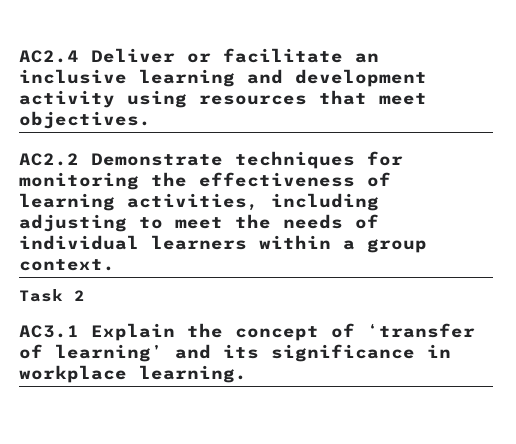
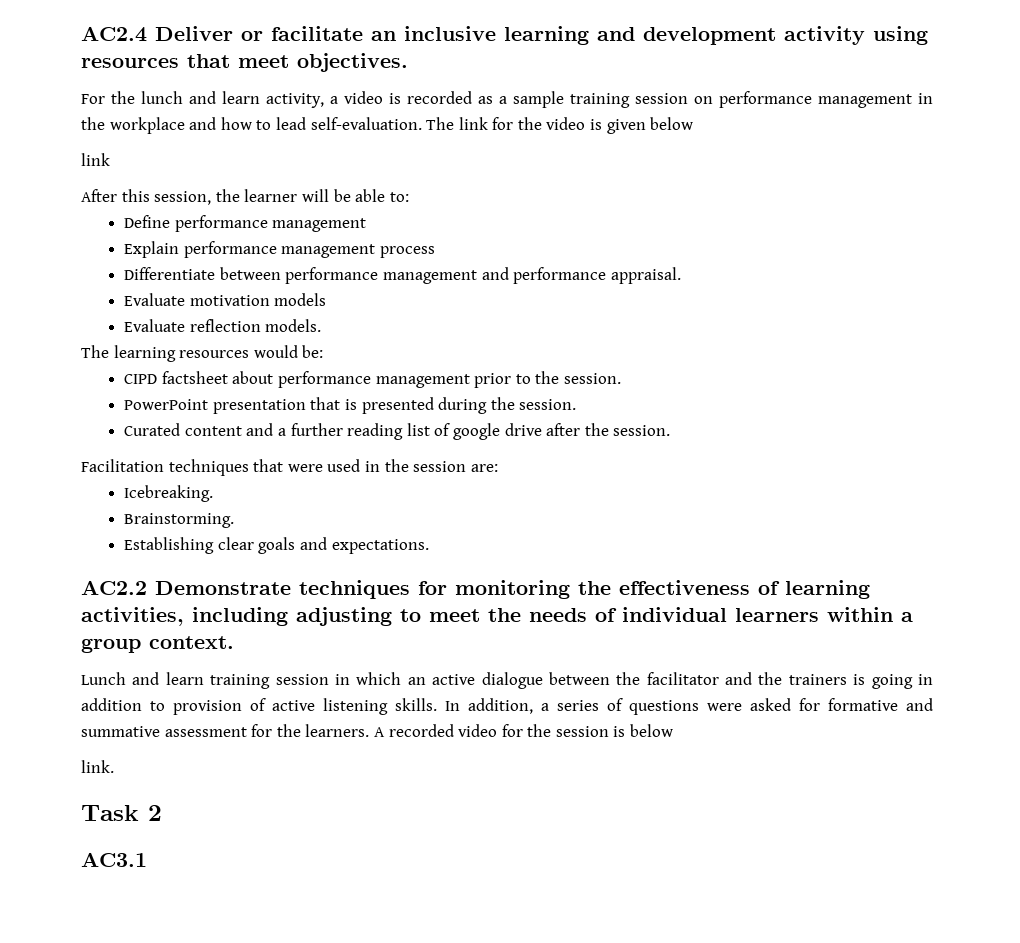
(151, 120) none -> [81,91,933,108] [81,117,694,134] [81,153,110,166] [81,189,409,205] [124,215,367,232] [124,241,436,258] [124,267,681,284] [124,293,327,306] [124,319,322,332] [81,345,324,362] [124,371,621,388] [124,397,577,414] [124,423,671,440] [81,459,498,476] [124,485,214,502] [124,513,235,528] [124,537,429,554] // For the lunch and learn activity, a video is recorded as a sample training session on performance management in the workplace and how to lead self-evaluation. The link for the video is given below // link // After this session, the learner will be able to: // Define performance management // Explain performance management process // Differentiate between performance management and performance appraisal. // Evaluate motivation models // Evaluate reflection models. // The learning resources would be: // CIPD factsheet about performance management prior to the session. // PowerPoint presentation that is presented during the session. // Curated content and a further reading list of google drive after the session. // Facilitation techniques that were used in the session are: // Icebreaking. // Brainstorming. // Establishing clear goals and expectations.
[19,289,85,302] [19,323,475,341] [19,344,451,362] [19,365,247,383] Task 2 // AC3.1 Explain the concept of ‘transfer of learning’ and its significance in workplace learning. -> [81,672,934,689] [81,698,933,715] [81,724,674,737] [81,760,114,773] [81,805,162,821] [81,852,147,867] Lunch and learn training session in which an active dialogue between the facilitator and the trainers is going in addition to provision of active listening skills. In addition, a series of questions were asked for formative and summative assessment for the learners. A recorded video for the session is below // link. // Task 2 // AC3.1

